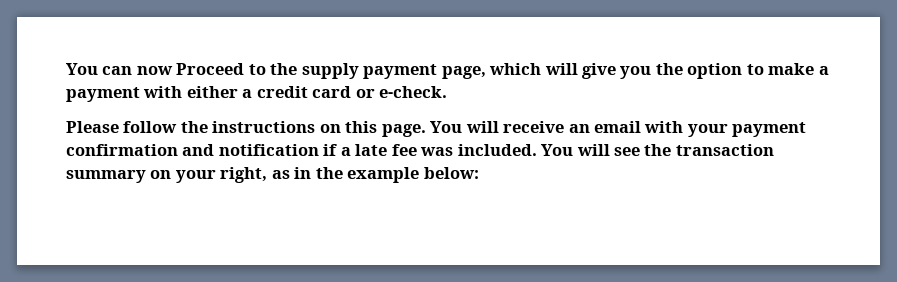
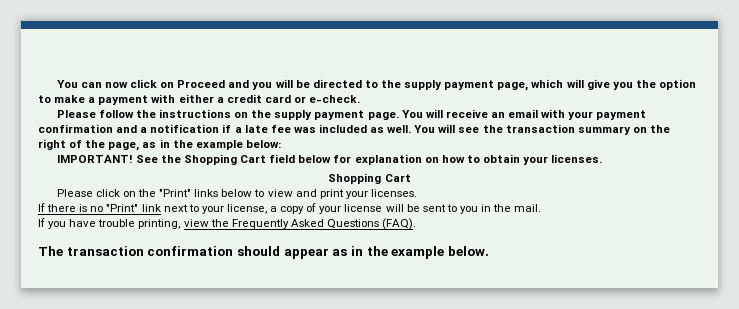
[176,63,245,75] Proceed -> [130,79,362,90] click on Proceed and you will be directed
[345,121,378,133] this -> [251,110,365,120] the supply payment
(215, 150) none -> [140,127,148,133] a
[457,144,537,156] included. -> [318,124,412,133] included as well.
[175,167,268,183] your right, -> [649,125,670,133] [38,139,140,151] the right of the page,
(479, 173) none -> [56,154,603,165] [328,173,411,184] [56,189,417,199] [38,203,542,214] [38,218,417,230] [38,246,489,259] // IMPORTANT! See the Shopping Cart field below for explanation on how to obtain your licenses. // Shopping Cart // Please click on the "Print" links below to view and print your licenses. // If there is no "Print" link next to your license, a copy of your license will be sent to you in the mail. // If you have trouble printing, view the Frequently Asked Questions (FAQ). // The transaction confirmation should appear as in the example below.

